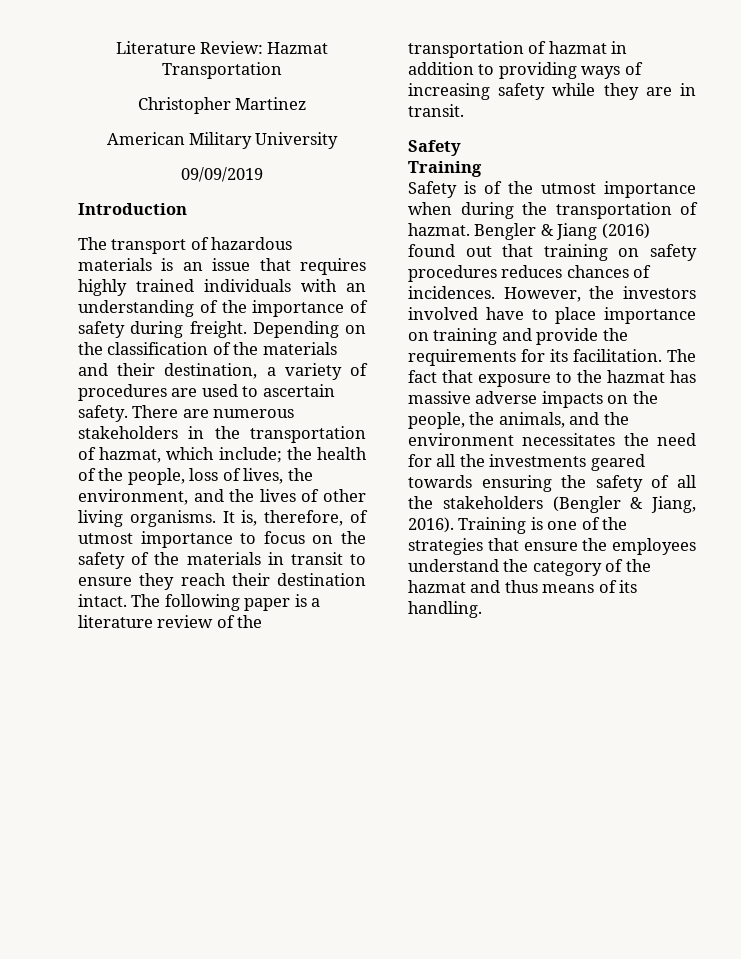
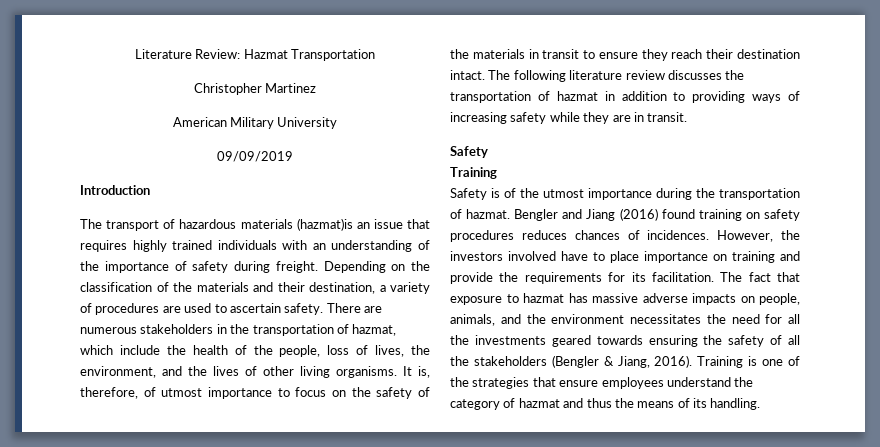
[161,258,174,271] is -> [296,218,353,231] (hazmat)is
[218,447,282,463] include; -> [119,345,160,355] include
[244,594,321,611] paper is a -> (566, 76) none
[216,615,235,628] of -> [667,70,722,80] discusses
[408,202,452,215] when -> (652, 194) none
[540,224,554,236] & -> [562,209,583,219] and
[465,244,534,257] out that -> (695, 214) none
[577,370,602,383] the -> (519, 298) none
[632,391,658,404] [408,412,495,429] the people, the -> [759,293,800,305] people,
[582,538,608,551] the -> (599, 383) none
[625,559,651,572] the -> (516, 403) none
(538, 586) none -> [614,398,634,408] the

